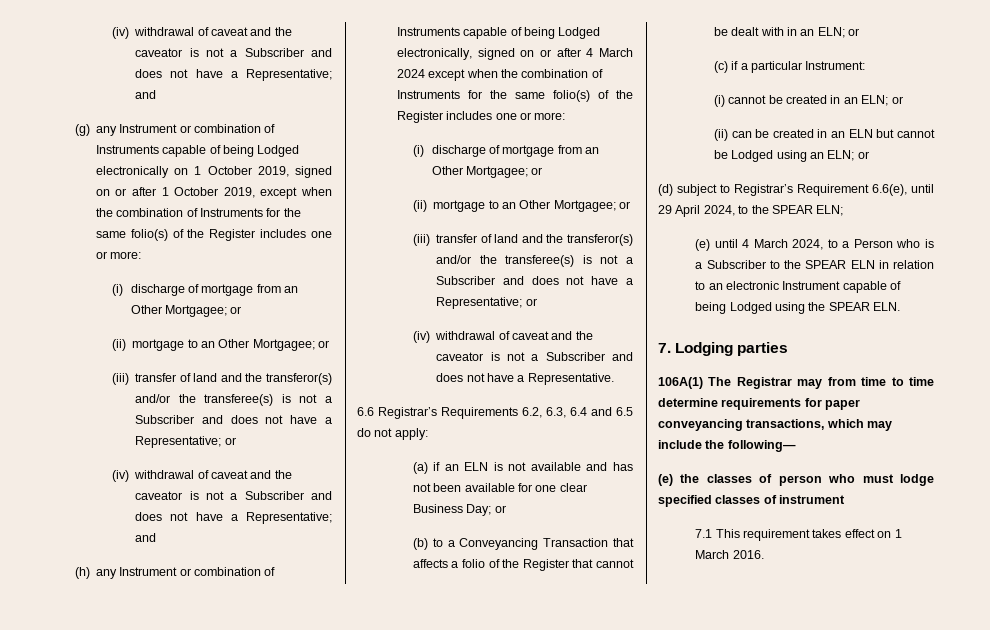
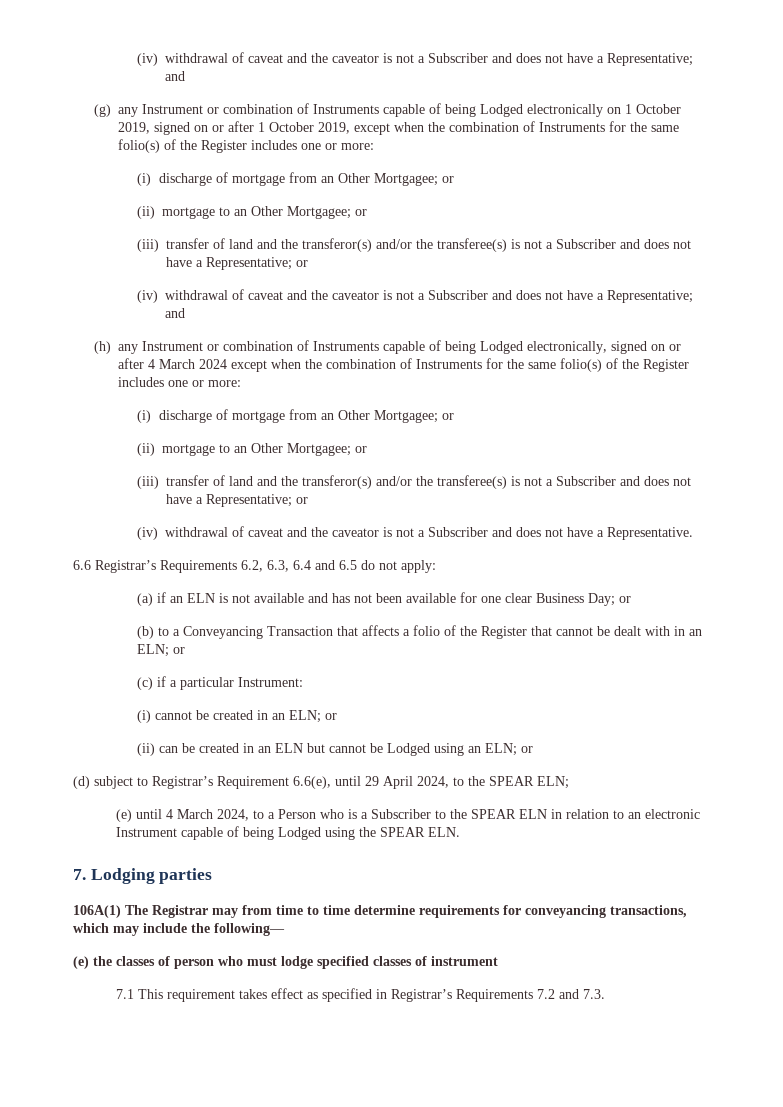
[825,399,861,410] paper -> (521, 910) none
[877,529,902,538] [695,550,764,559] on 1 March 2016. -> [306,988,605,1002] as specified in Registrar’s Requirements 7.2 and 7.3.

